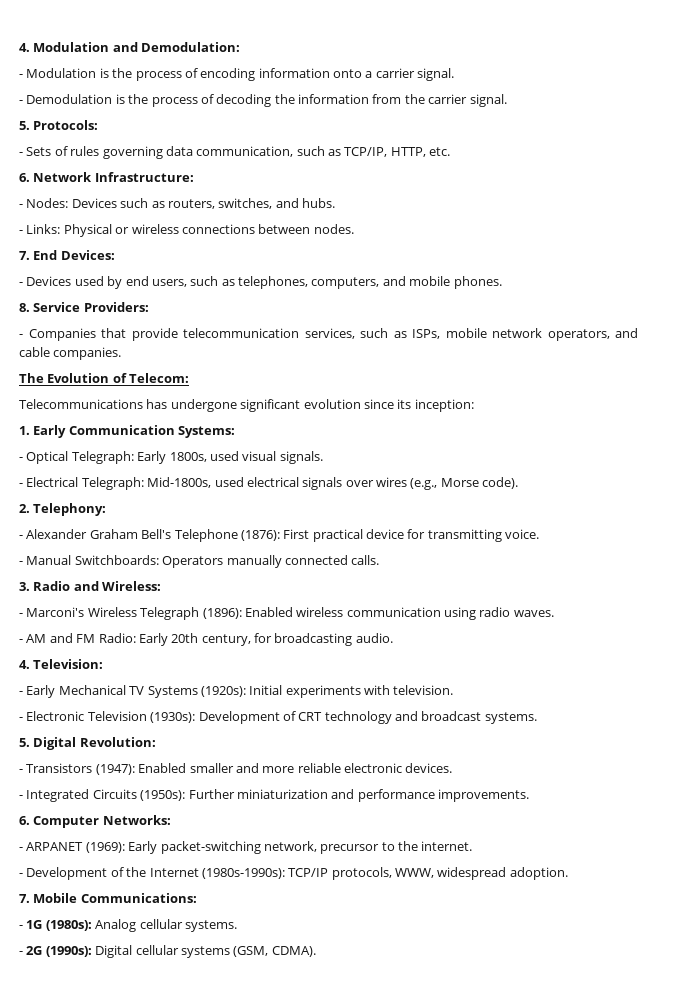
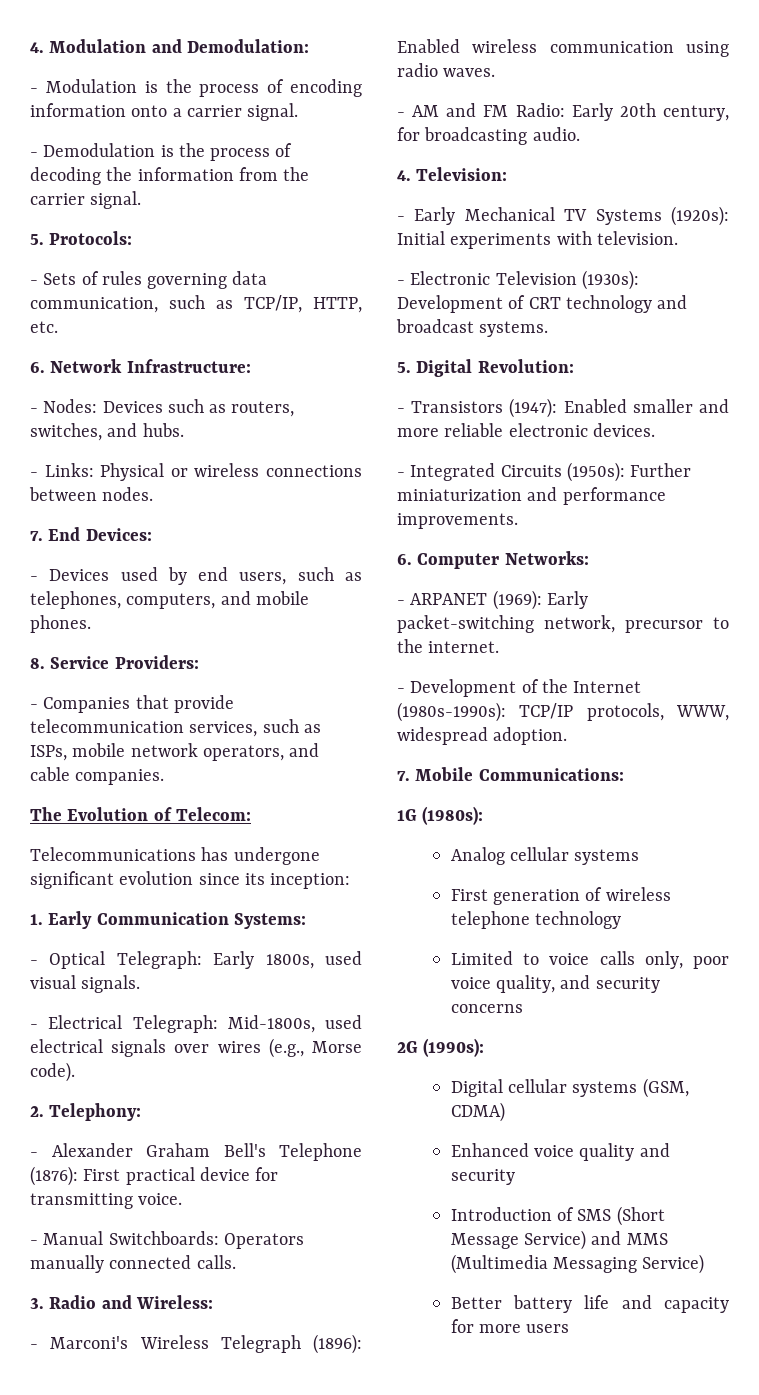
[19,925,23,929] - -> (624, 774) none
(92, 925) none -> (484, 815) //
[184,920,237,932] [19,951,23,955] systems. // - -> [574,849,640,865] [450,887,671,905] [450,911,622,929] [450,951,729,969] [450,975,660,993] [450,1004,523,1013] systems // First generation of wireless telephone technology // Limited to voice calls only, poor voice quality, and security concerns //
(92, 951) none -> (485, 1047) //
[271,946,316,957] CDMA). -> [450,1102,505,1122] [450,1143,670,1161] [450,1169,515,1185] [450,1206,665,1226] [450,1230,668,1250] [450,1254,705,1274] [450,1295,729,1313] [450,1319,570,1333] CDMA) // Enhanced voice quality and security // Introduction of SMS (Short Message Service) and MMS (Multimedia Messaging Service) // Better battery life and capacity for more users

